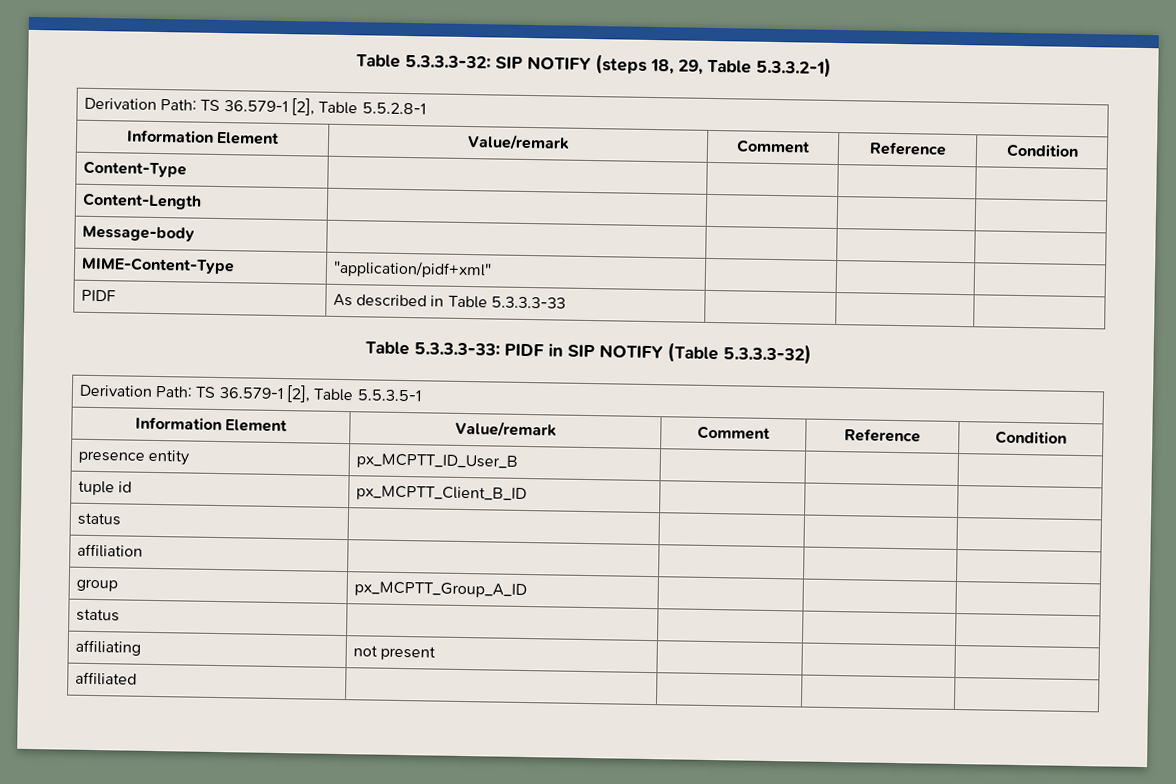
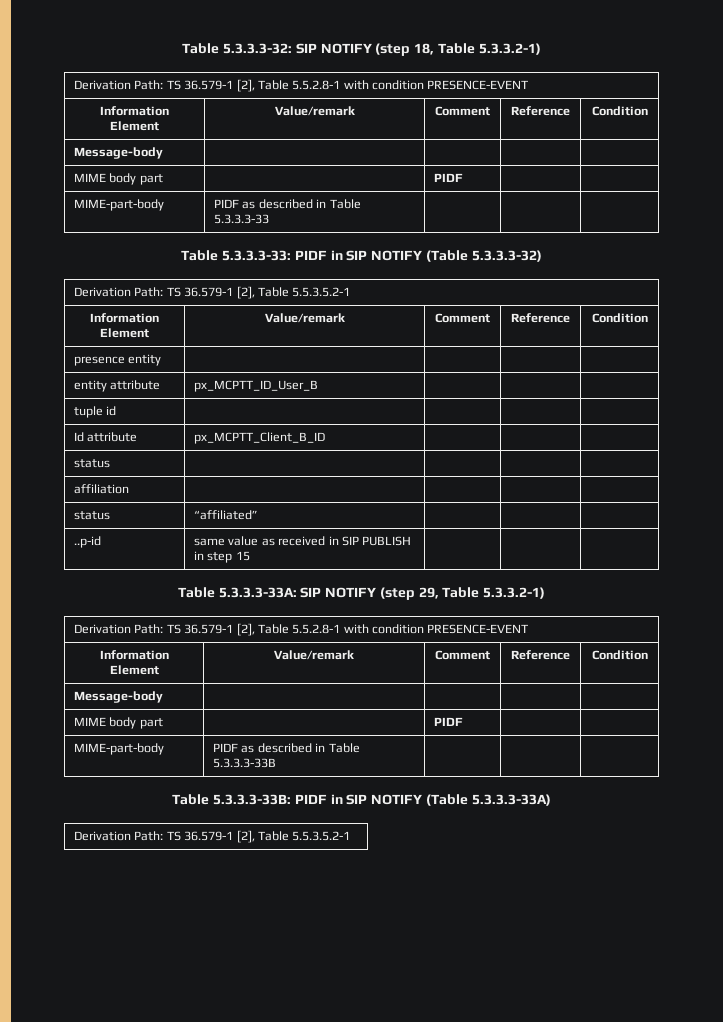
[594,54,832,78] [83,97,426,116] [126,129,280,145] [466,134,570,151] [736,139,810,154] [868,141,947,156] [1005,143,1079,158] [82,160,187,178] [81,192,202,210] [81,225,195,242] [80,256,235,275] [332,259,492,279] [80,289,116,302] [332,293,353,307] (steps 18, 29, Table 5.3.3.2-1) // Derivation Path: TS 36.579-1 [2], Table 5.5.2.8-1 // Information Element | Value/remark | Comment | Reference | Condition // Content-Type | | | | // Content-Length | | | | // Message-body | | | | // MIME-Content-Type | "application/pidf+xml" | | | // PIDF | As -> [375,43,541,56] [74,79,529,92] [100,106,169,116] [110,121,159,131] [274,106,355,116] [435,106,490,116] [511,106,570,116] [591,106,648,116] [74,147,164,159] [74,173,163,185] [434,173,464,182] [74,199,165,211] [214,199,256,209] (step 18, Table 5.3.3.2-1) // Derivation Path: TS 36.579-1 [2], Table 5.5.2.8-1 with condition PRESENCE-EVENT // Information Element | Value/remark | Comment | Reference | Condition // Message-body | | | | // MIME body part | | PIDF | | // MIME-part-body | PIDF as
[356,389,422,402] 5.5.3.5-1 -> [292,287,351,297] 5.5.3.5.2-1
(189, 457) none -> [74,380,161,392] | | | // entity attribute |
(132, 487) none -> [74,432,138,442] | | | // Id attribute |
[75,578,118,592] [353,581,527,599] [75,608,120,622] [74,639,141,656] [352,645,436,661] [74,671,137,686] group | px_MCPTT_Group_A_ID | | | // status | | | | // affiliating | not present | | | // affiliated | | | | -> [74,511,111,520] [194,510,259,520] [74,536,102,548] [194,536,412,546] [194,551,250,563] [177,587,546,600] [74,623,529,636] [99,650,169,660] [109,665,159,675] [274,650,354,660] [435,650,490,660] [511,650,570,660] [591,650,648,660] [74,691,164,703] [74,717,163,729] [434,717,464,726] [74,743,165,755] [213,743,360,753] [213,758,277,768] [172,794,551,806] [74,830,351,843] status | “affiliated” | | | // ..p-id | same value as received in SIP PUBLISH in step 15 | | | // Table 5.3.3.3-33A: SIP NOTIFY (step 29, Table 5.3.3.2-1) // Derivation Path: TS 36.579-1 [2], Table 5.5.2.8-1 with condition PRESENCE-EVENT // Information Element | Value/remark | Comment | Reference | Condition // Message-body | | | | // MIME body part | | PIDF | | // MIME-part-body | PIDF as described in Table 5.3.3.3-33B | | | // Table 5.3.3.3-33B: PIDF in SIP NOTIFY (Table 5.3.3.3-33A) // Derivation Path: TS 36.579-1 [2], Table 5.5.3.5.2-1

